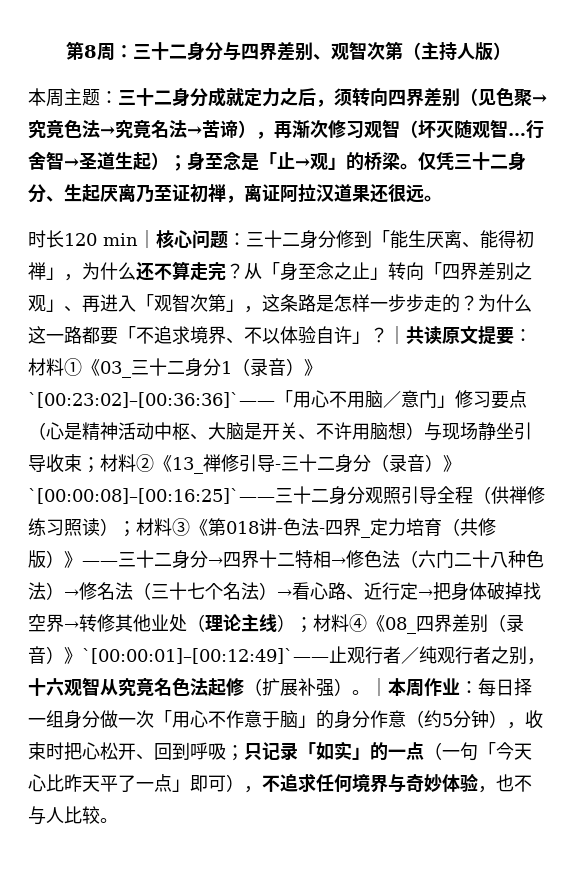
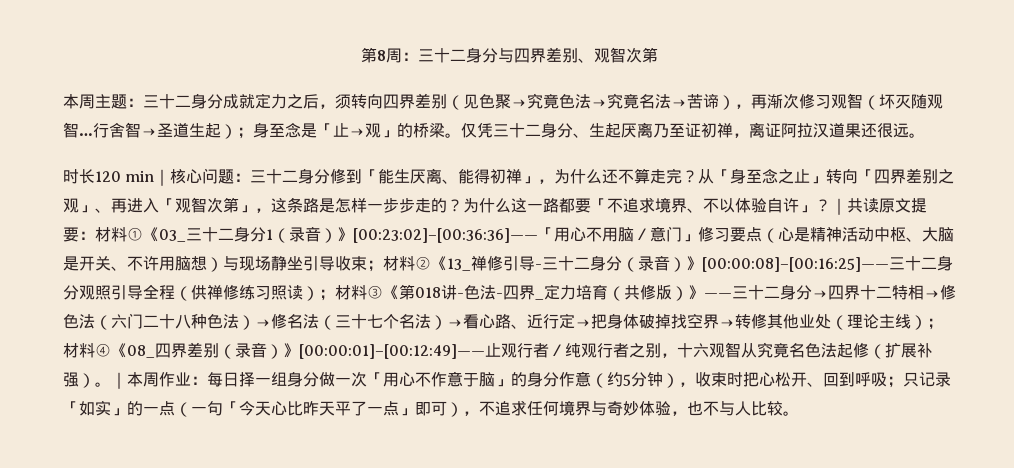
[402,42,511,61] （主持人版） -> (658, 55) none
[28,392,275,408] `[00:23:02]–[00:36:36]`—— -> [353,228,538,243] [00:23:02]–[00:36:36]——
[28,488,275,504] `[00:00:08]–[00:16:25]`—— -> [702,257,889,272] [00:00:08]–[00:16:25]——
[82,648,329,664] `[00:00:01]–[00:12:49]`—— -> [299,344,485,359] [00:00:01]–[00:12:49]——

